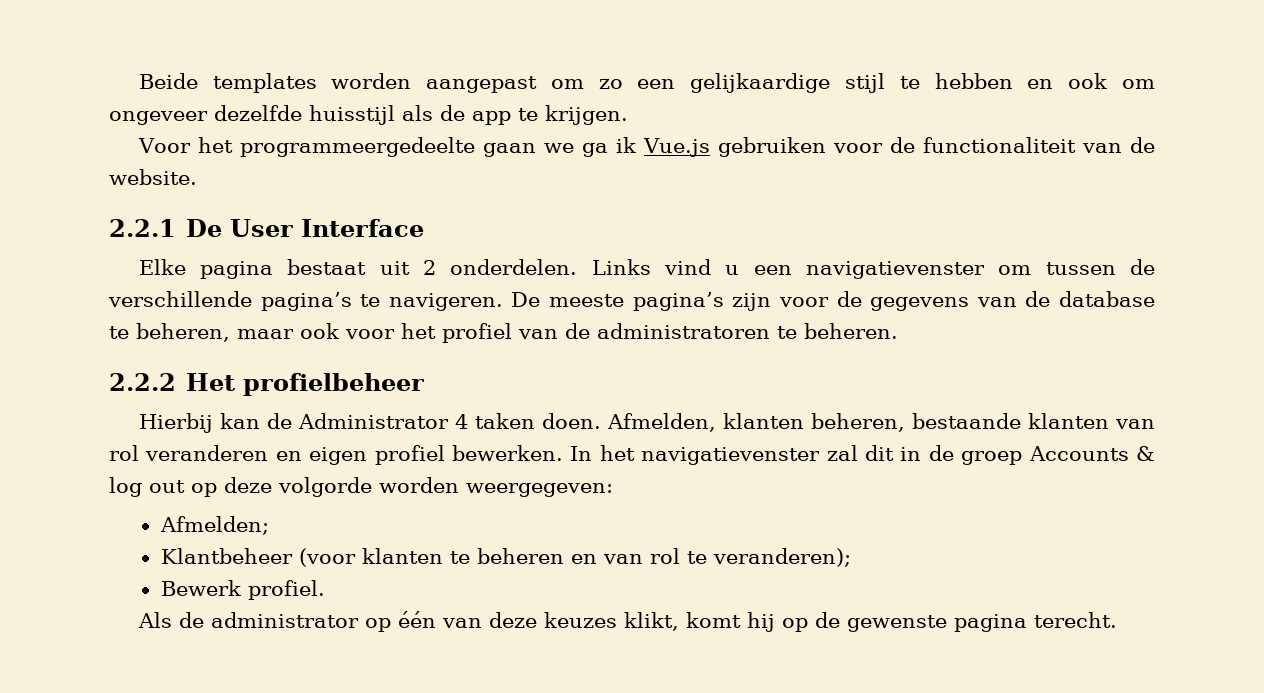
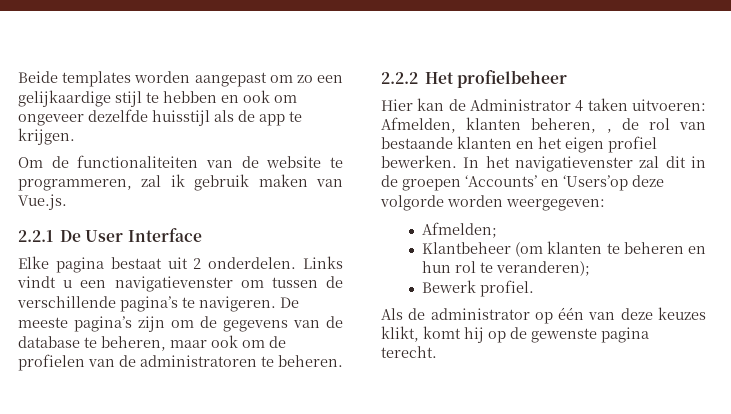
[137,137,1155,157] [109,169,197,185] Voor het programmeergedeelte gaan we ga ik Vue.js gebruiken voor de functionaliteit van de website. -> [18,155,343,168] [18,174,343,191] [18,194,67,210] Om de functionaliteiten van de website te programmeren, zal ik gebruik maken van Vue.js.
[664,259,712,275] vind -> [17,276,56,288] vindt
[778,297,829,307] voor -> [171,320,194,328] om
[345,323,512,343] voor het profiel -> [242,336,286,348] [18,354,85,371] om de profielen
[138,413,213,433] Hierbij -> [381,99,413,111] Hier
[541,413,601,429] doen. -> [632,99,706,111] uitvoeren:
[911,413,1155,429] [109,445,302,461] bestaande klanten van rol veranderen en -> [606,118,706,133] [381,136,562,149] , de rol van bestaande klanten en het
[961,446,1155,465] [109,477,217,497] groep Accounts & log out op -> [402,175,628,191] groepen ‘Accounts’ en ‘Users’op
[298,548,356,567] (voor -> [515,242,544,257] (om
[602,554,643,564] van -> [421,261,451,273] hun

